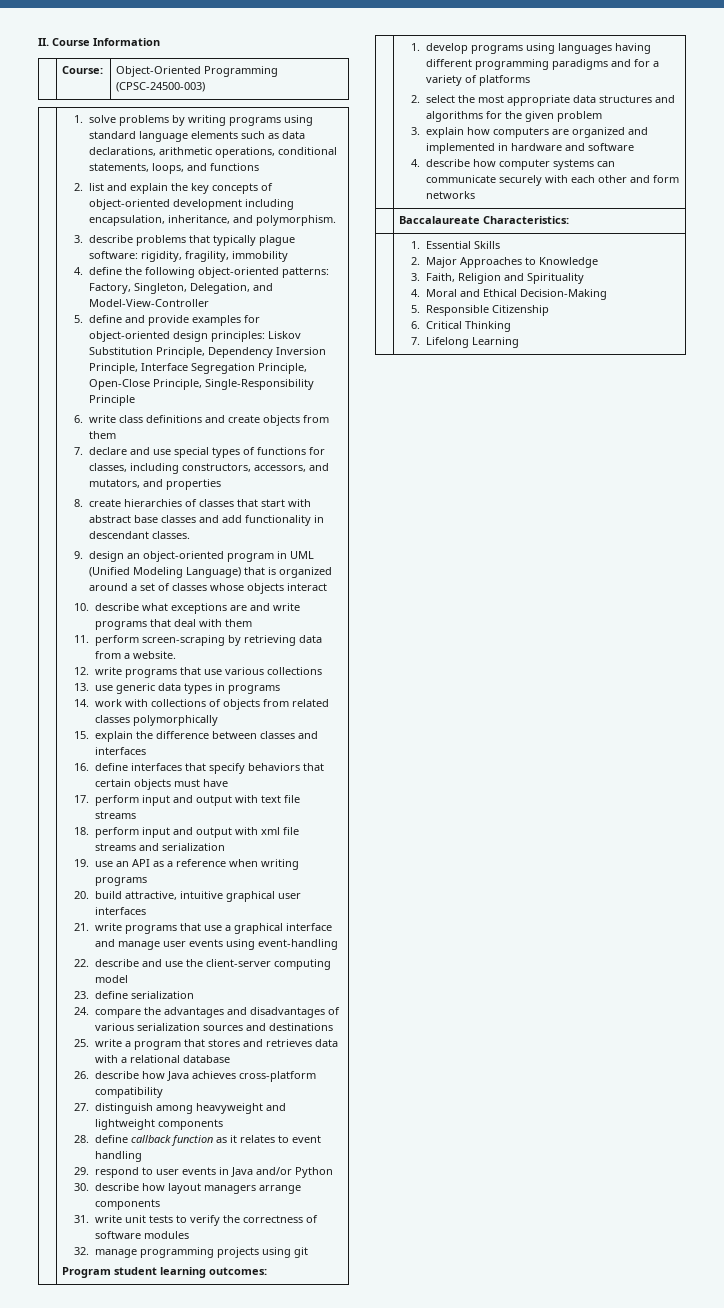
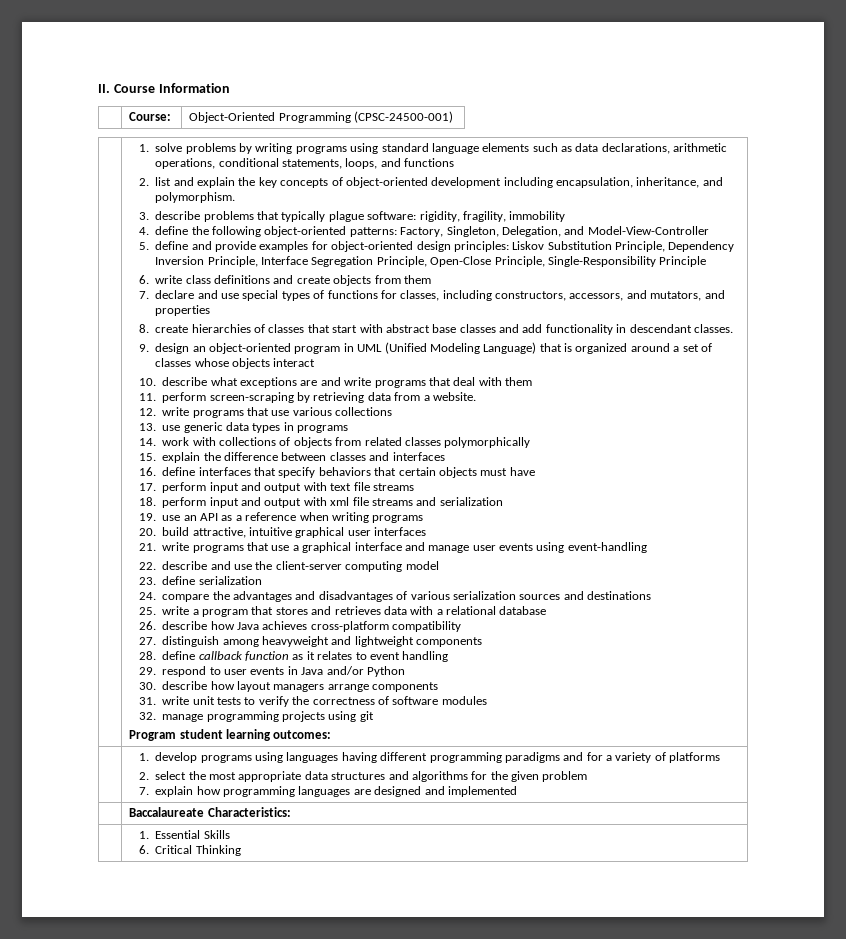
[116,82,206,92] (CPSC-24500-003) -> [354,111,454,123] (CPSC-24500-001)
[411,127,421,135] 3. -> [139,787,150,795] 7.
[492,127,648,138] [425,143,634,154] [411,159,615,170] [425,175,679,186] [425,191,475,199] computers are organized and implemented in hardware and software // 4. describe how computer systems can communicate securely with each other and form networks -> [223,786,517,797] programming languages are designed and implemented
[411,257,598,268] [411,273,584,284] [411,289,607,300] [411,305,549,316] // 2. Major Approaches to Knowledge // 3. Faith, Religion and Spirituality // 4. Moral and Ethical Decision-Making // 5. Responsible Citizenship -> (230, 834) none
[411,337,519,348] // 7. Lifelong Learning -> (241, 850) none

